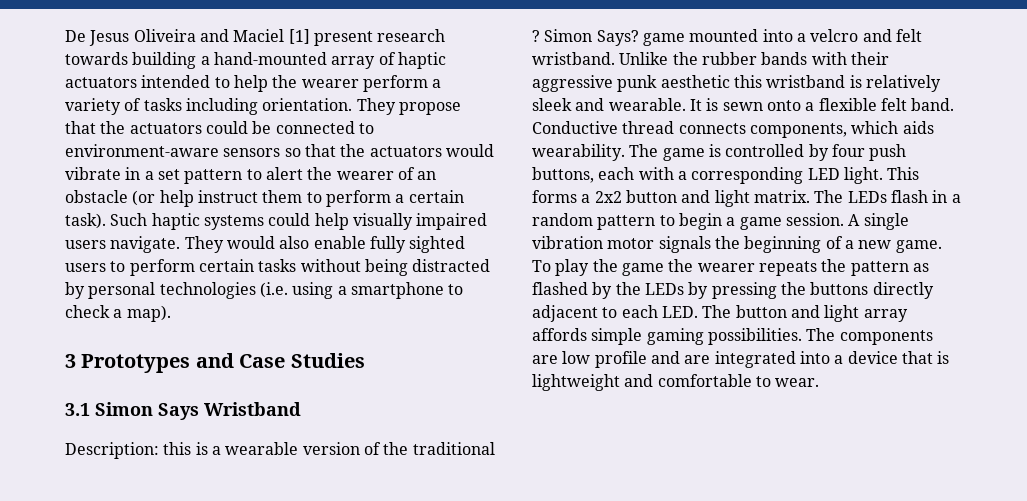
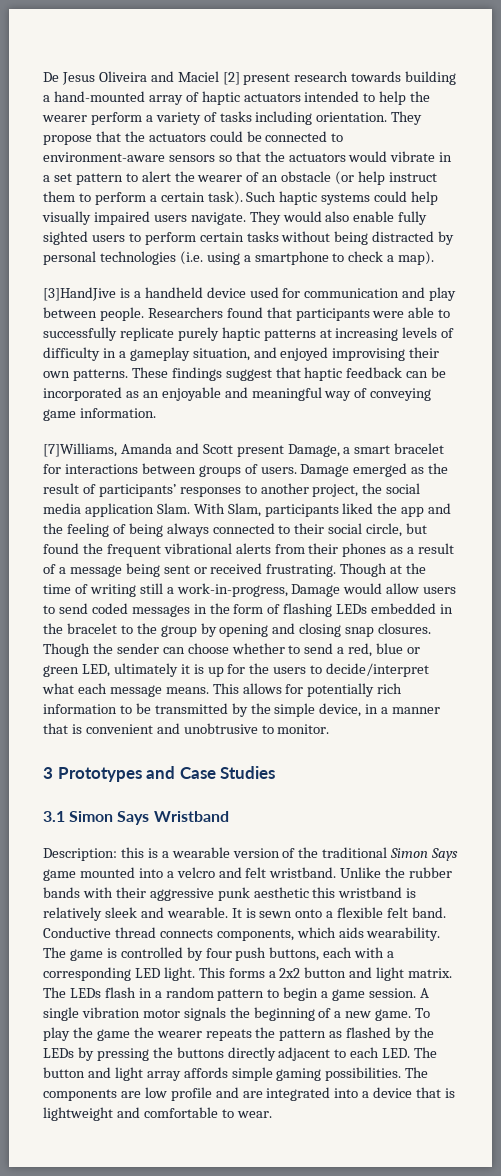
[288,29,310,44] [1] -> [222,72,240,85] [2]
(171, 313) none -> [43,287,457,301] [43,307,451,321] [43,327,455,341] [43,347,440,361] [43,367,447,381] [43,387,432,401] [43,408,156,421] [43,443,445,457] [43,463,449,477] [43,483,421,497] [43,503,452,517] [43,523,428,537] [43,543,455,557] [43,563,427,577] [43,583,457,597] [43,603,454,617] [43,623,432,637] [43,643,421,657] [43,663,430,677] [42,683,403,697] [43,703,441,717] [43,723,330,734] // [3]HandJive is a handheld device used for communication and play between people. Researchers found that participants were able to successfully replicate purely haptic patterns at increasing levels of difficulty in a gameplay situation, and enjoyed improvising their own patterns. These findings suggest that haptic feedback can be incorporated as an enjoyable and meaningful way of conveying game information. // [7]Williams, Amanda and Scott present Damage, a smart bracelet for interactions between groups of users. Damage emerged as the result of participants’ responses to another project, the social media application Slam. With Slam, participants liked the app and the feeling of being always connected to their social circle, but found the frequent vibrational alerts from their phones as a result of a message being sent or received frustrating. Though at the time of writing still a work-in-progress, Damage would allow users to send coded messages in the form of flashing LEDs embedded in the bracelet to the group by opening and closing snap closures. Though the sender can choose whether to send a red, blue or green LED, ultimately it is up for the users to decide/interpret what each message means. This allows for potentially rich information to be transmitted by the simple device, in a manner that is convenient and unobtrusive to monitor.
[532,29,639,46] ? Simon Says? -> [390,848,459,861] Simon Says

